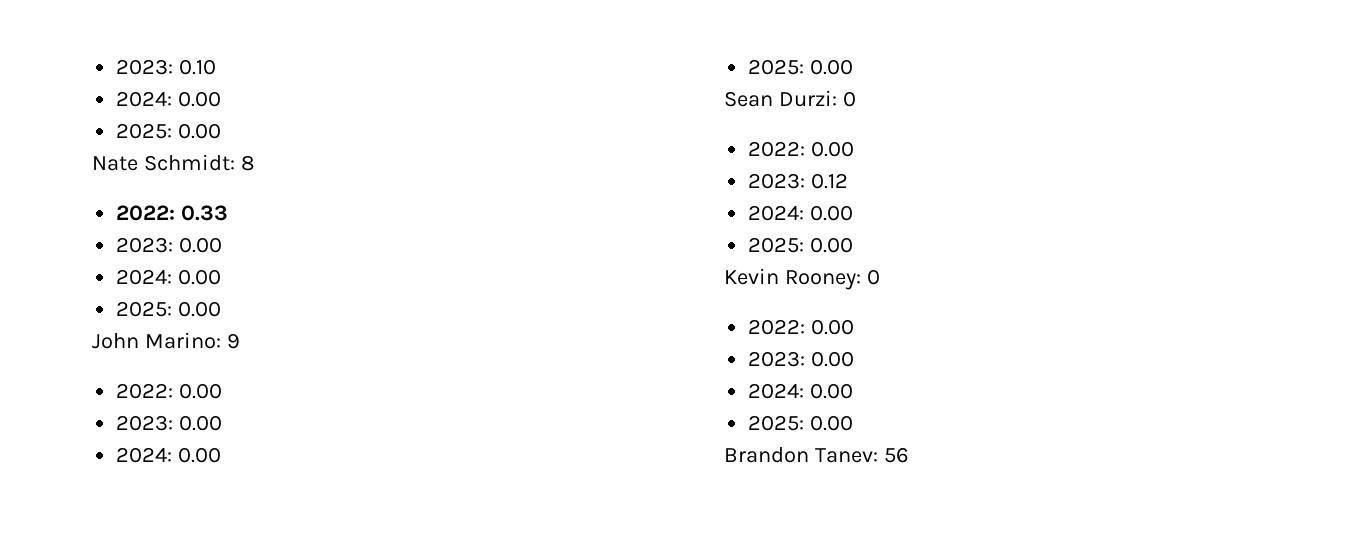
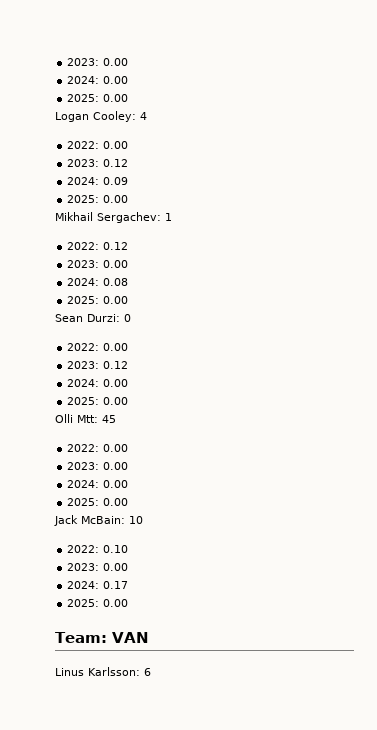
[116,59,217,75] [116,91,222,107] [116,123,222,139] [92,154,255,171] [116,205,229,221] [116,237,223,253] [116,269,222,285] [116,301,222,317] [92,332,240,349] [116,383,223,399] [116,415,223,431] [116,447,222,463] 2023: 0.10 // 2024: 0.00 // 2025: 0.00 // Nate Schmidt: 8 // 2022: 0.33 // 2023: 0.00 // 2024: 0.00 // 2025: 0.00 // John Marino: 9 // 2022: 0.00 // 2023: 0.00 // 2024: 0.00 -> [67,58,129,66] [67,76,129,84] [67,94,129,102] [55,111,147,122] [67,141,129,149] [67,159,129,167] [67,177,129,185] [67,195,129,203] [55,212,172,223] [67,242,129,250] [67,260,129,268] [67,278,129,286] 2023: 0.00 // 2024: 0.00 // 2025: 0.00 // Logan Cooley: 4 // 2022: 0.00 // 2023: 0.12 // 2024: 0.09 // 2025: 0.00 // Mikhail Sergachev: 1 // 2022: 0.12 // 2023: 0.00 // 2024: 0.08
[724,268,880,290] [748,319,855,335] [748,351,855,367] [748,383,854,399] [748,415,854,431] [724,447,909,463] Kevin Rooney: 0 // 2022: 0.00 // 2023: 0.00 // 2024: 0.00 // 2025: 0.00 // Brandon Tanev: 56 -> [55,414,116,423] [67,444,129,452] [67,462,129,470] [67,480,129,488] [67,498,129,506] [54,515,143,526] [67,545,129,553] [67,563,129,571] [67,581,129,589] [67,599,129,607] [55,632,149,643] [55,667,151,676] Olli Mtt: 45 // 2022: 0.00 // 2023: 0.00 // 2024: 0.00 // 2025: 0.00 // Jack McBain: 10 // 2022: 0.10 // 2023: 0.00 // 2024: 0.17 // 2025: 0.00 // Team: VAN // Linus Karlsson: 6

